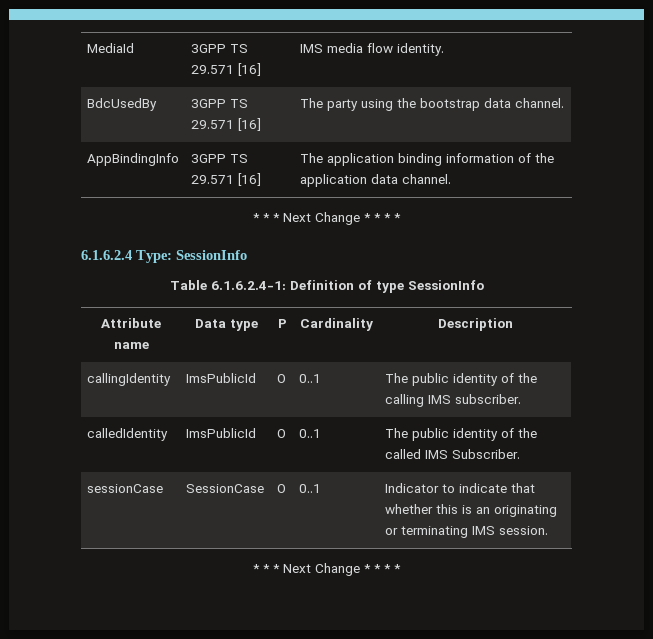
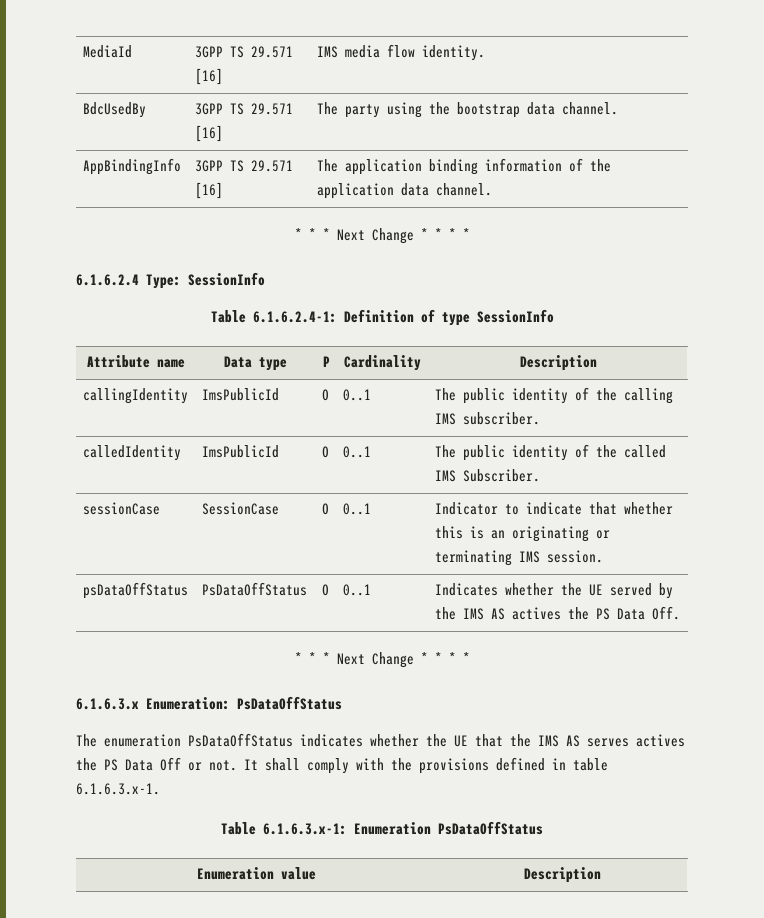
[253,563,401,576] // * * * Next Change * * * * -> [82,582,188,599] [201,582,307,596] [321,584,329,596] [342,584,371,596] [434,583,673,599] [434,606,680,620] [294,652,470,668] [76,696,342,710] [76,733,685,747] [76,757,608,774] [76,783,160,795] [221,821,543,835] [197,867,316,880] [523,867,601,883] // psDataOffStatus | PsDataOffStatus | O | 0..1 | Indicates whether the UE served by the IMS AS actives the PS Data Off. // * * * Next Change * * * * // 6.1.6.3.x Enumeration: PsDataOffStatus // The enumeration PsDataOffStatus indicates whether the UE that the IMS AS serves actives the PS Data Off or not. It shall comply with the provisions defined in table 6.1.6.3.x-1. // Table 6.1.6.3.x-1: Enumeration PsDataOffStatus // Enumeration value | Description

